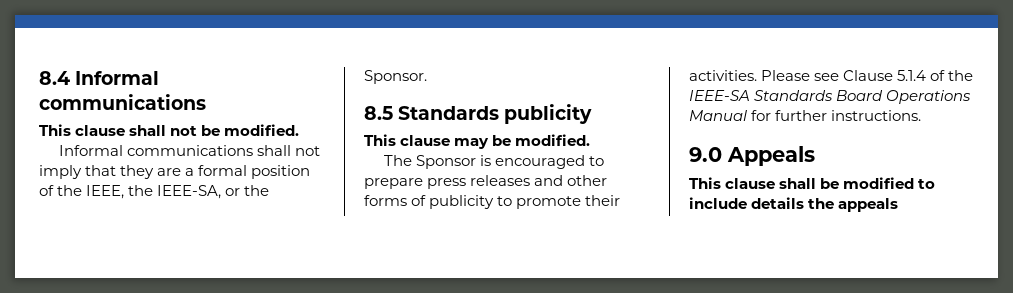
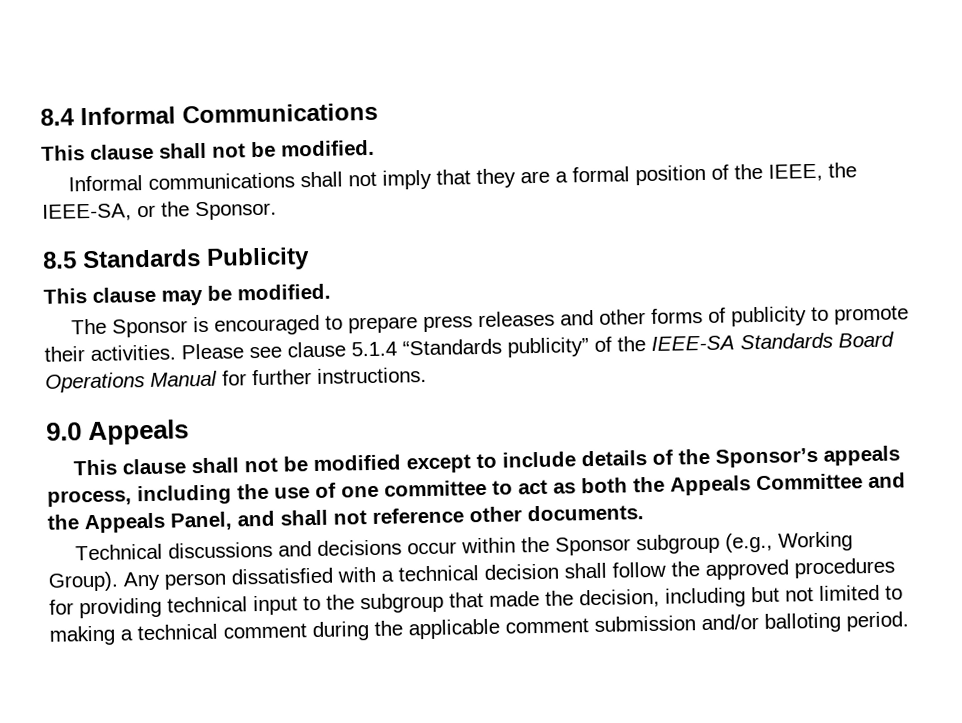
[39,94,206,110] communications -> [182,102,378,124] Communications
[504,104,593,124] publicity -> [206,247,310,271] Publicity
[843,70,927,81] Clause 5.1.4 -> [287,337,589,358] clause 5.1.4 “Standards publicity”
(817, 183) none -> [244,457,279,473] not
(915, 183) none -> [406,454,472,474] except
[808,198,899,212] the appeals -> [652,445,901,468] [47,472,906,507] [47,504,644,534] [75,531,854,561] [48,557,895,592] [49,584,903,619] [49,611,909,646] of the Sponsor’s appeals process, including the use of one committee to act as both the Appeals Committee and the Appeals Panel, and shall not reference other documents. // Technical discussions and decisions occur within the Sponsor subgroup (e.g., Working Group). Any person dissatisfied with a technical decision shall follow the approved procedures for providing technical input to the subgroup that made the decision, including but not limited to making a technical comment during the applicable comment submission and/or balloting period.

